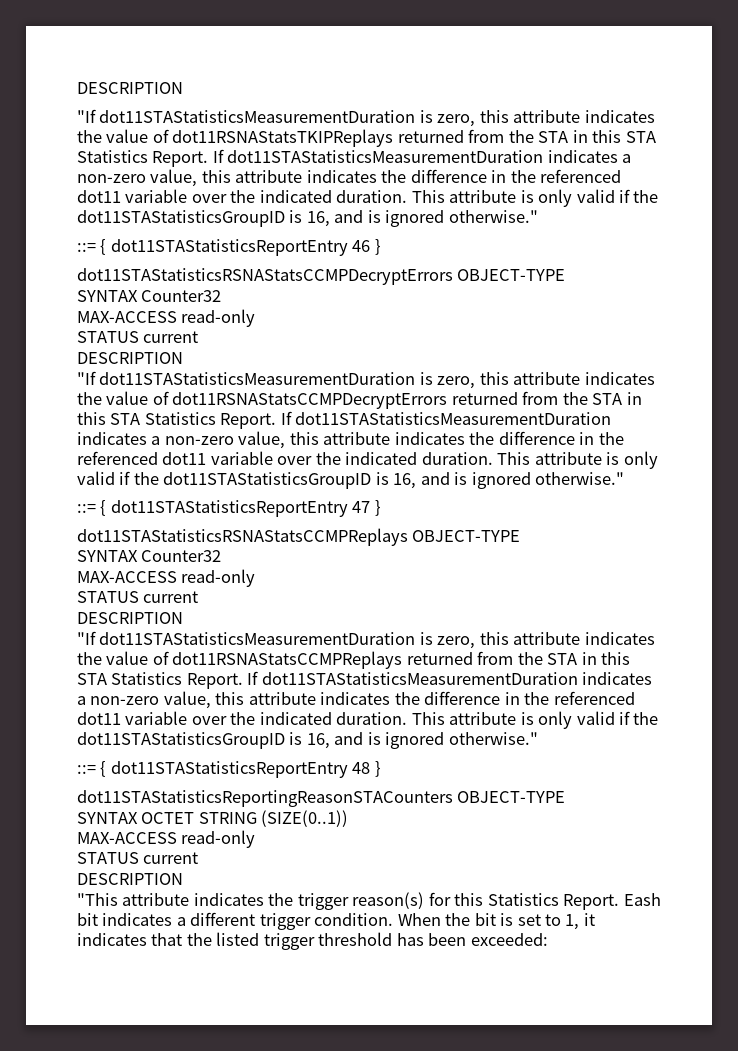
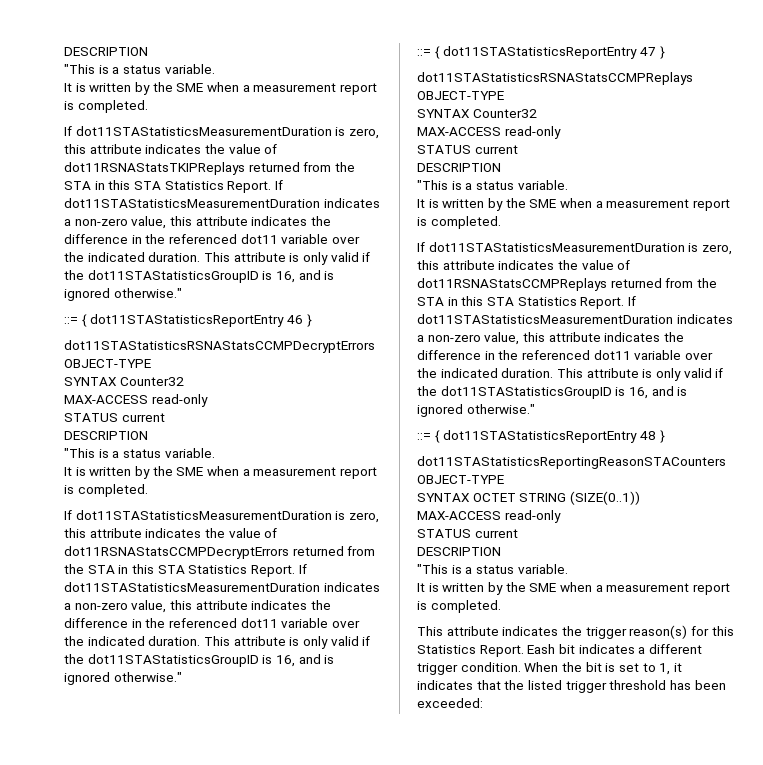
[77,82,183,94] [77,109,96,123] DESCRIPTION // "If -> [64,47,148,56] [64,64,215,74] [64,82,377,95] [64,100,148,113] [64,126,72,136] DESCRIPTION // "This is a status variable. // It is written by the SME when a measurement report is completed. // If
[77,371,96,385] "If -> [64,448,215,458] [64,466,377,479] [64,484,148,497] [64,510,72,520] "This is a status variable. // It is written by the SME when a measurement report is completed. // If
[77,631,96,645] "If -> [417,180,568,190] [417,198,730,211] [417,216,501,229] [417,242,425,252] "This is a status variable. // It is written by the SME when a measurement report is completed. // If
(118, 899) none -> [451,564,568,574] [417,582,730,595] [417,600,501,613] [417,626,443,636] is a status variable. // It is written by the SME when a measurement report is completed. // This

